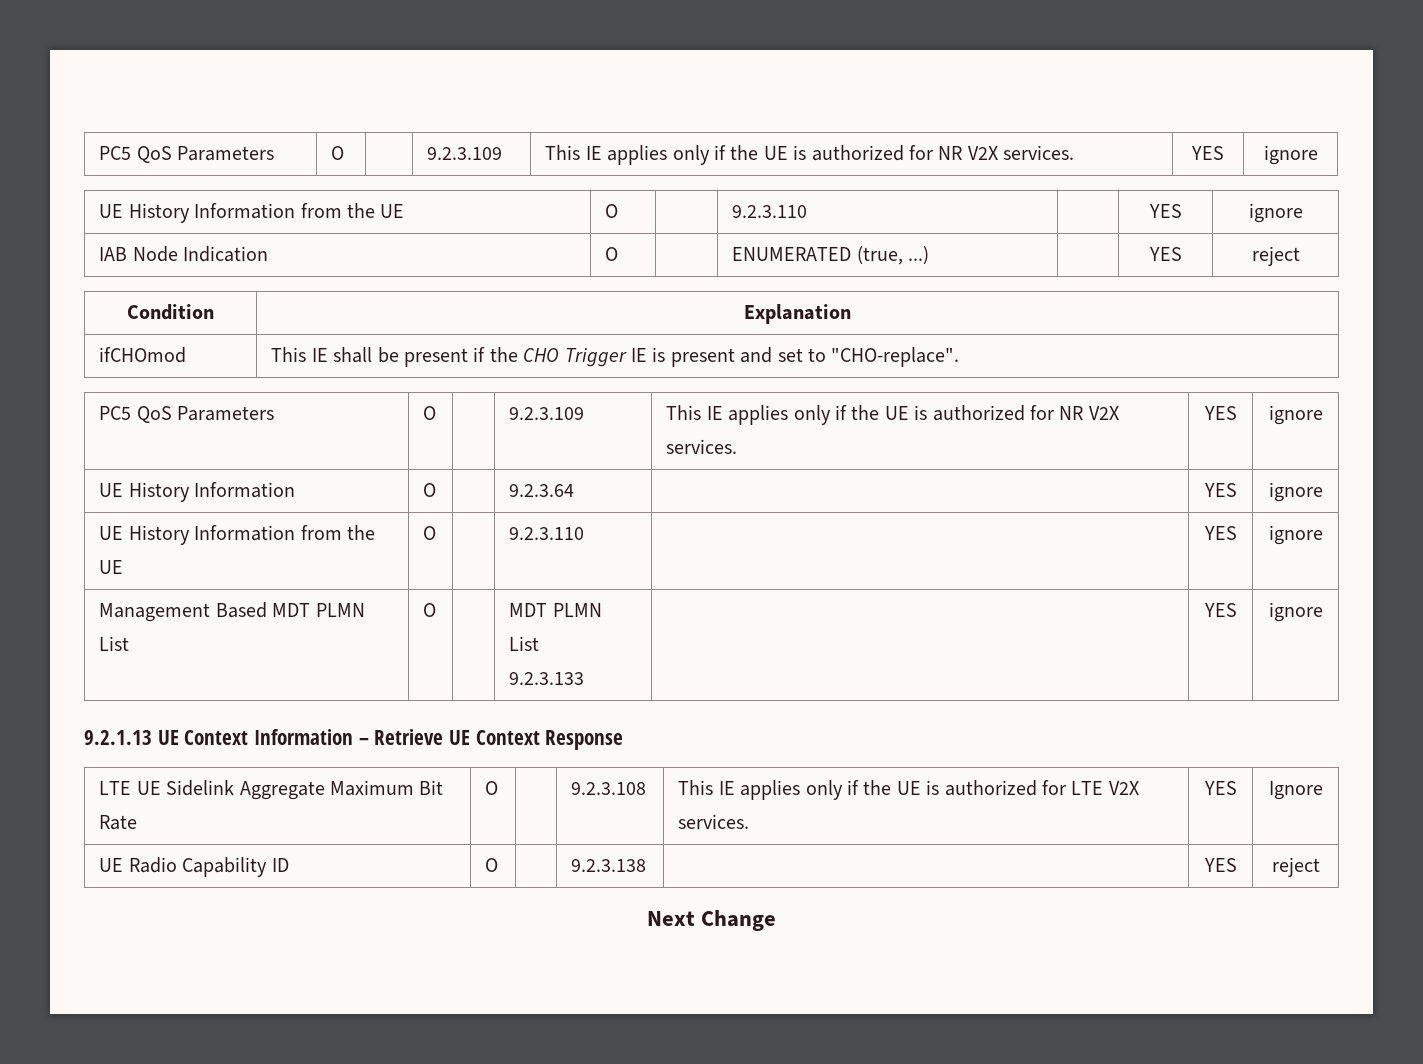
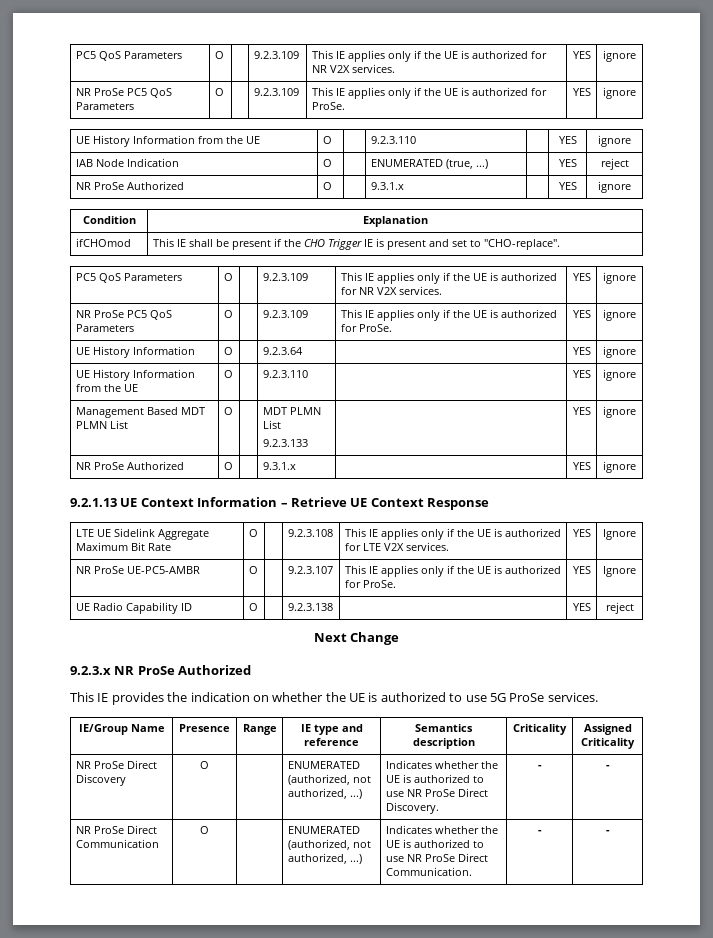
(1318, 155) none -> [75,88,172,98] [75,102,134,110] [214,88,224,96] [253,88,299,96] [311,87,547,99] [311,102,345,110] [572,88,591,96] [603,87,636,99] // NR ProSe PC5 QoS Parameters | O | | 9.2.3.109 | This IE applies only if the UE is authorized for ProSe. | YES | ignore
(1300, 256) none -> [75,181,184,190] [322,182,332,190] [370,182,404,190] [558,182,577,190] [598,181,631,193] // NR ProSe Authorized | O | | 9.3.1.x | | YES | ignore
(1323, 415) none -> [75,310,172,320] [75,324,134,332] [223,310,233,318] [262,310,308,318] [340,309,557,321] [340,324,392,332] [572,310,591,318] [603,309,636,321] // NR ProSe PC5 QoS Parameters | O | | 9.2.3.109 | This IE applies only if the UE is authorized for ProSe. | YES | ignore
(1323, 612) none -> [75,461,184,470] [223,462,233,470] [262,462,296,470] [572,462,591,470] [603,461,636,473] // NR ProSe Authorized | O | | 9.3.1.x | | YES | ignore
(1323, 790) none -> [75,566,200,574] [248,566,258,574] [287,566,333,574] [344,565,561,577] [344,580,396,588] [572,566,591,574] [603,566,636,577] // NR ProSe UE-PC5-AMBR | O | | 9.2.3.107 | This IE applies only if the UE is authorized for ProSe. | YES | Ignore
(777, 920) none -> [70,665,252,675] [70,692,598,705] [78,724,165,735] [179,724,230,732] [242,724,277,735] [300,724,363,735] [304,738,359,746] [415,724,473,732] [412,738,475,749] [513,724,567,735] [583,724,632,735] [581,738,635,749] [75,760,157,769] [75,774,126,786] [200,761,209,769] [287,761,360,769] [287,774,371,785] [287,788,362,799] [385,760,498,769] [385,774,484,783] [385,788,488,797] [385,802,439,814] [537,765,542,769] [605,765,610,769] [75,825,157,834] [75,839,159,848] [200,826,209,834] [287,826,360,834] [287,839,371,850] [287,853,362,864] [385,825,498,834] [385,839,484,848] [385,853,488,862] [385,867,472,876] [537,830,542,834] [605,830,610,834] // 9.2.3.x NR ProSe Authorized // This IE provides the indication on whether the UE is authorized to use 5G ProSe services. // IE/Group Name | Presence | Range | IE type and reference | Semantics description | Criticality | Assigned Criticality // NR ProSe Direct Discovery | O | | ENUMERATED (authorized, not authorized, ...) | Indicates whether the UE is authorized to use NR ProSe Direct Discovery. | - | - // NR ProSe Direct Communication | O | | ENUMERATED (authorized, not authorized, ...) | Indicates whether the UE is authorized to use NR ProSe Direct Communication. | - | -

